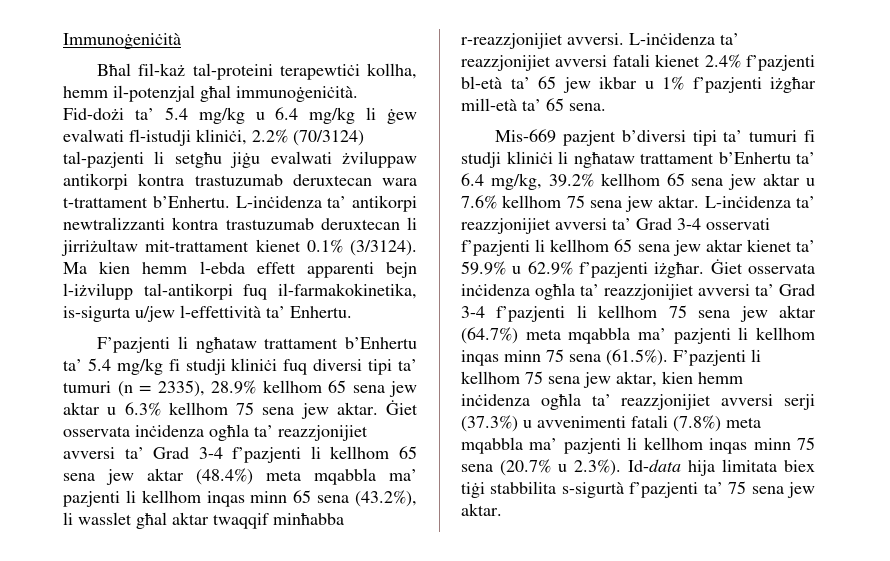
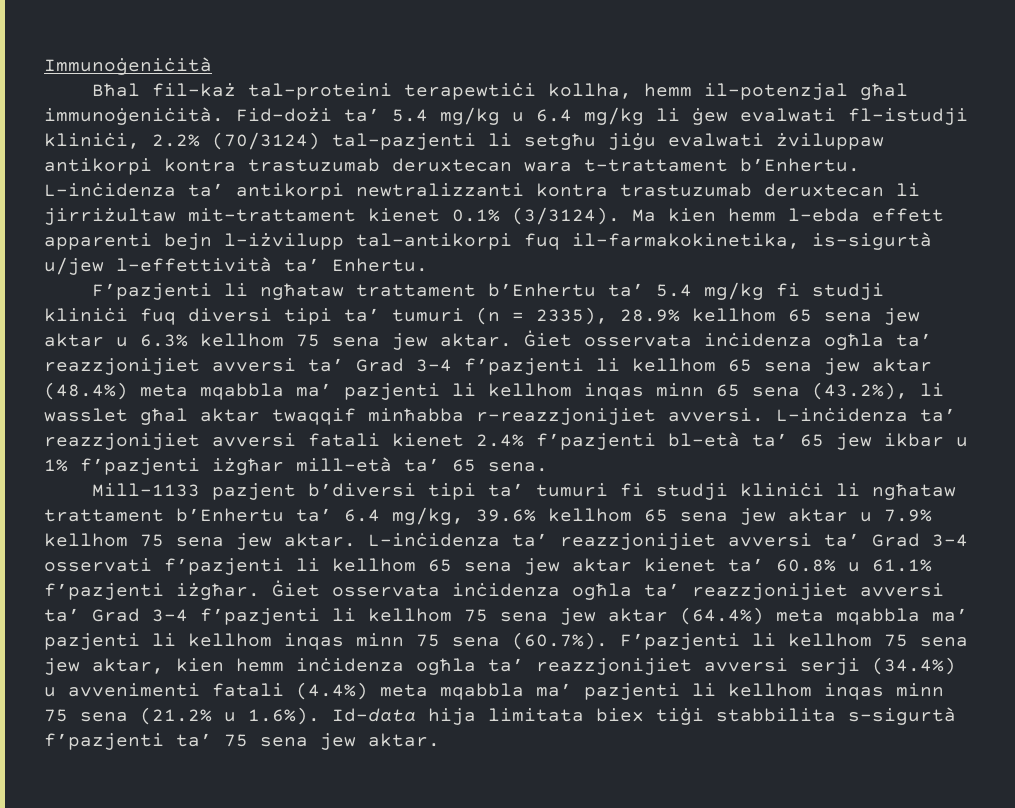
[63,306,130,322] is-sigurta -> [812,232,932,250] is-sigurtà
[495,129,557,143] Mis-669 -> [91,483,200,497] Mill-1133
[548,173,815,190] [461,195,497,209] 39.2% kellhom 65 sena jew aktar u 7.6% -> [476,508,932,525] 39.6% kellhom 65 sena jew aktar u 7.9%
[461,261,573,275] 59.9% u 62.9% -> [776,559,932,572] 60.8% u 61.1%
[461,327,518,344] (64.7%) -> [680,607,764,625] (64.4%)
[606,349,668,366] (61.5%). -> [512,632,608,650] (60.7%).
[461,415,518,432] (37.3%) -> [872,657,956,675] (34.4%)
[673,415,721,432] (7.8%) -> [296,682,368,700] (4.4%)
[500,459,621,476] (20.7% u 2.3%). -> [140,707,320,725] (21.2% u 1.6%).

